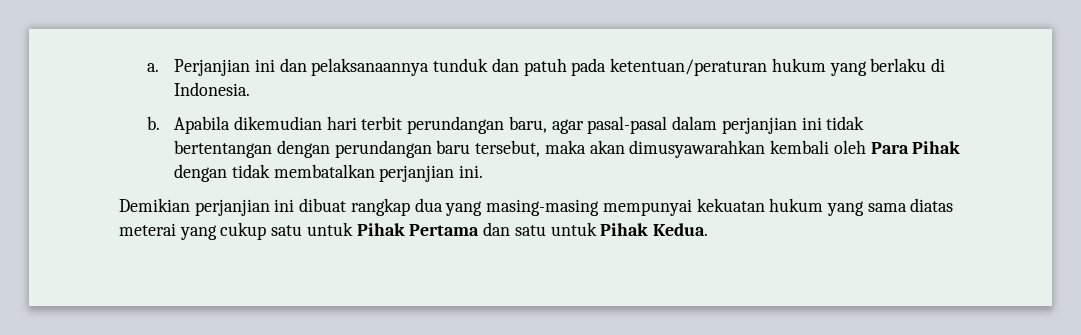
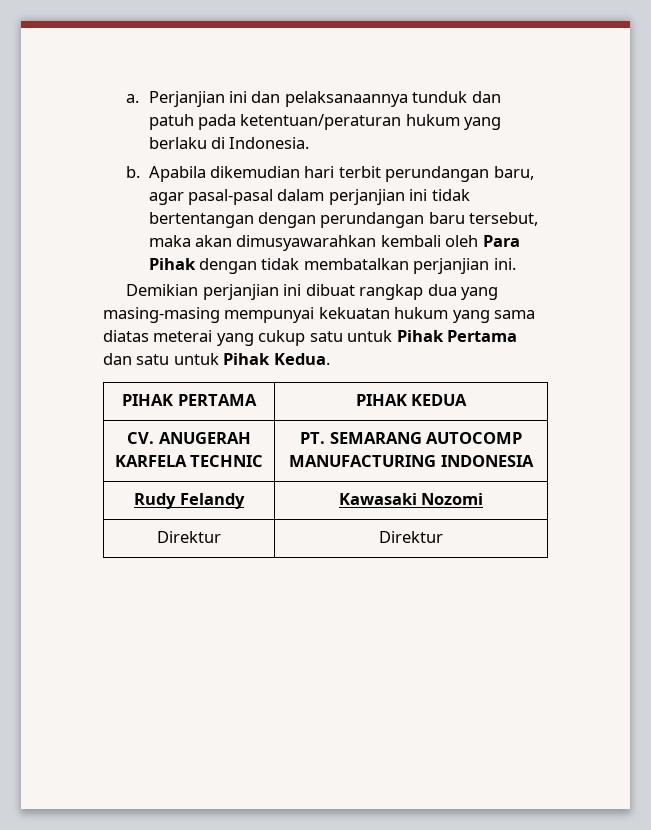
(708, 229) none -> [122,394,257,406] [355,394,468,406] [127,432,251,444] [114,455,264,467] [300,432,522,444] [289,455,534,467] [134,493,245,509] [338,493,484,505] [157,531,221,543] [379,531,443,543] // PIHAK PERTAMA | PIHAK KEDUA // CV. ANUGERAH KARFELA TECHNIC | PT. SEMARANG AUTOCOMP MANUFACTURING INDONESIA // Rudy Felandy | Kawasaki Nozomi // Direktur | Direktur

